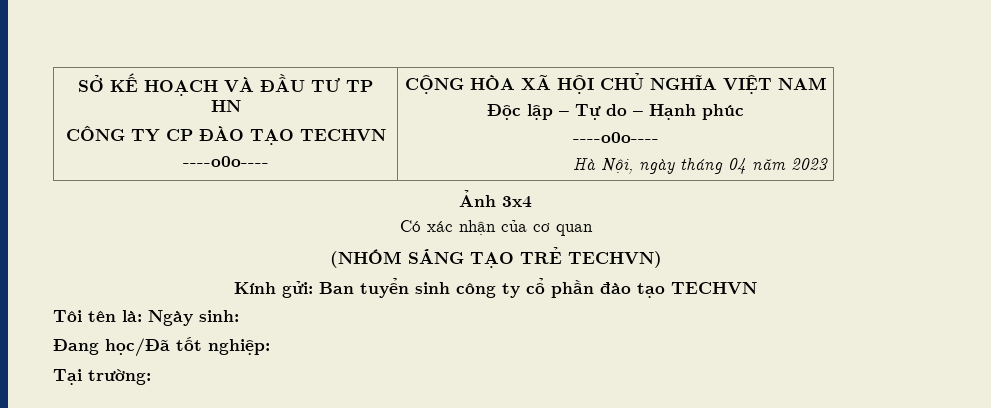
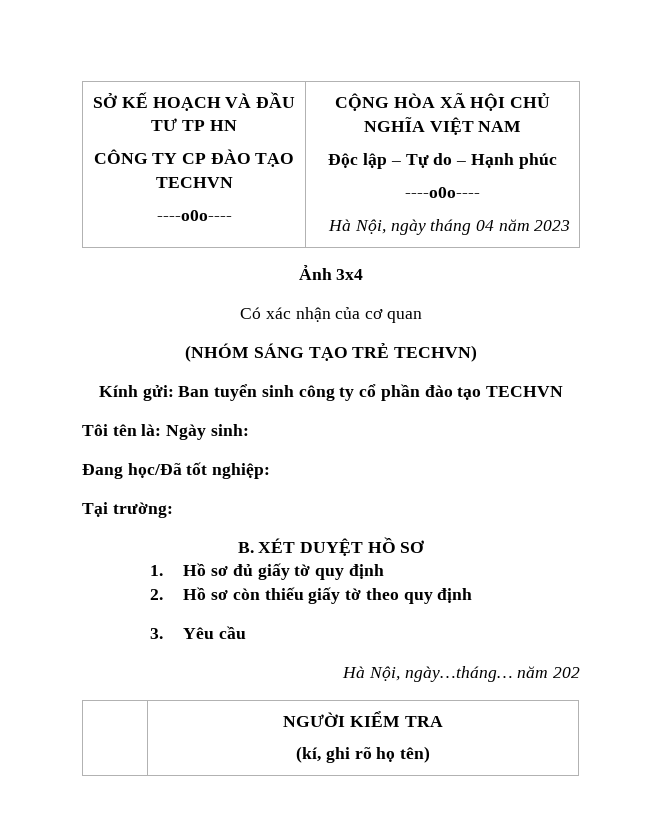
(151, 377) none -> [237,537,425,556] [149,563,384,580] [149,587,473,604] [149,626,247,639] [342,666,581,682] [283,711,443,727] [296,746,430,763] // B. XÉT DUYỆT HỒ SƠ // 1. Hồ sơ đủ giấy tờ quy định // 2. Hồ sơ còn thiếu giấy tờ theo quy định // 3. Yêu cầu // Hà Nội, ngày…tháng… năm 202 // | NGƯỜI KIỂM TRA // (kí, ghi rõ họ tên)

